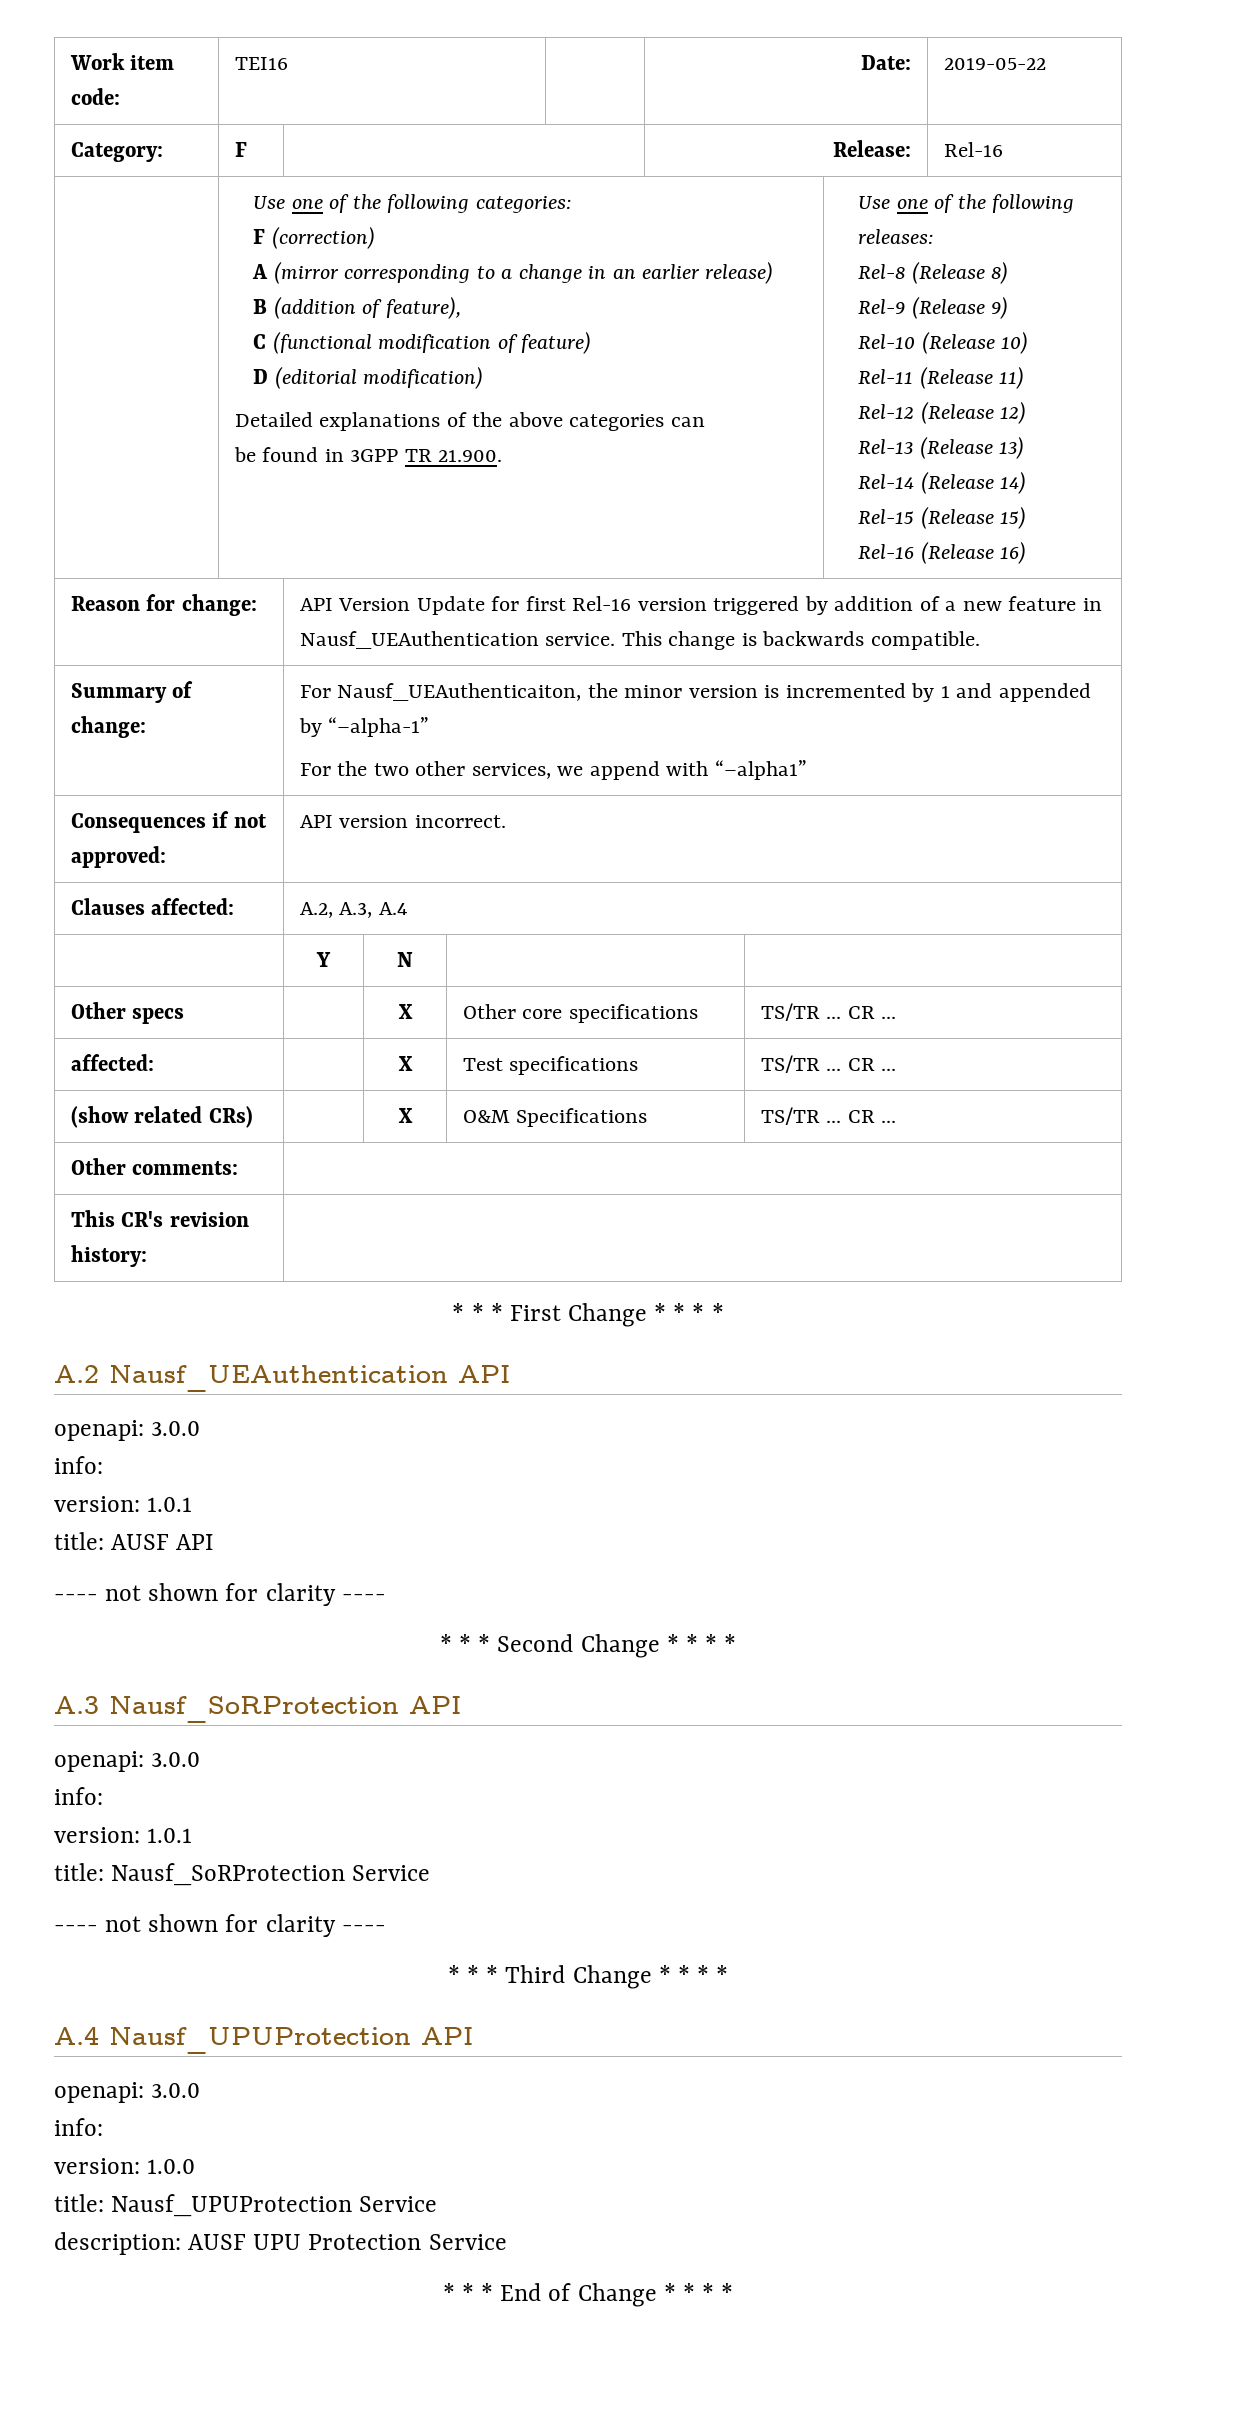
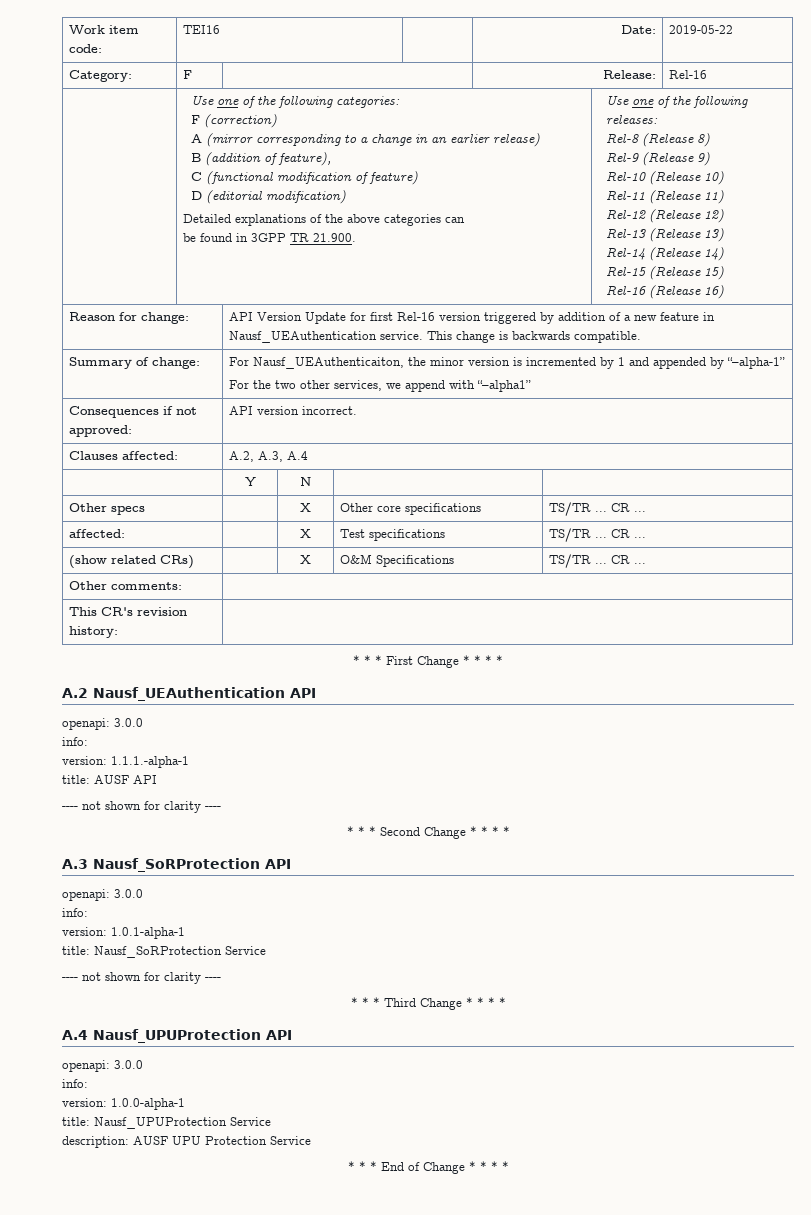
[147,1497,193,1512] 1.0.1 -> [111,756,189,768] 1.1.1.-alpha-1
[147,1828,193,1843] 1.0.1 -> [111,927,185,939] 1.0.1-alpha-1
[147,2159,196,2174] 1.0.0 -> [111,1098,185,1110] 1.0.0-alpha-1

